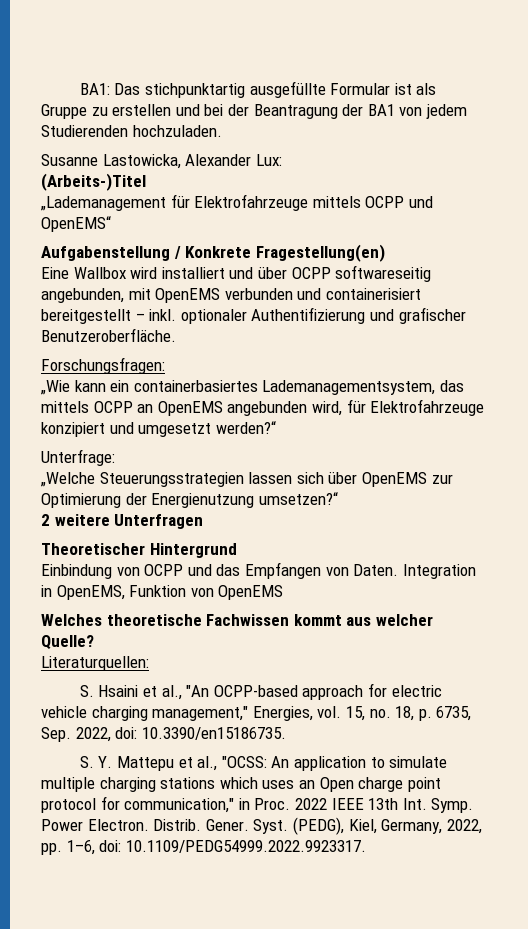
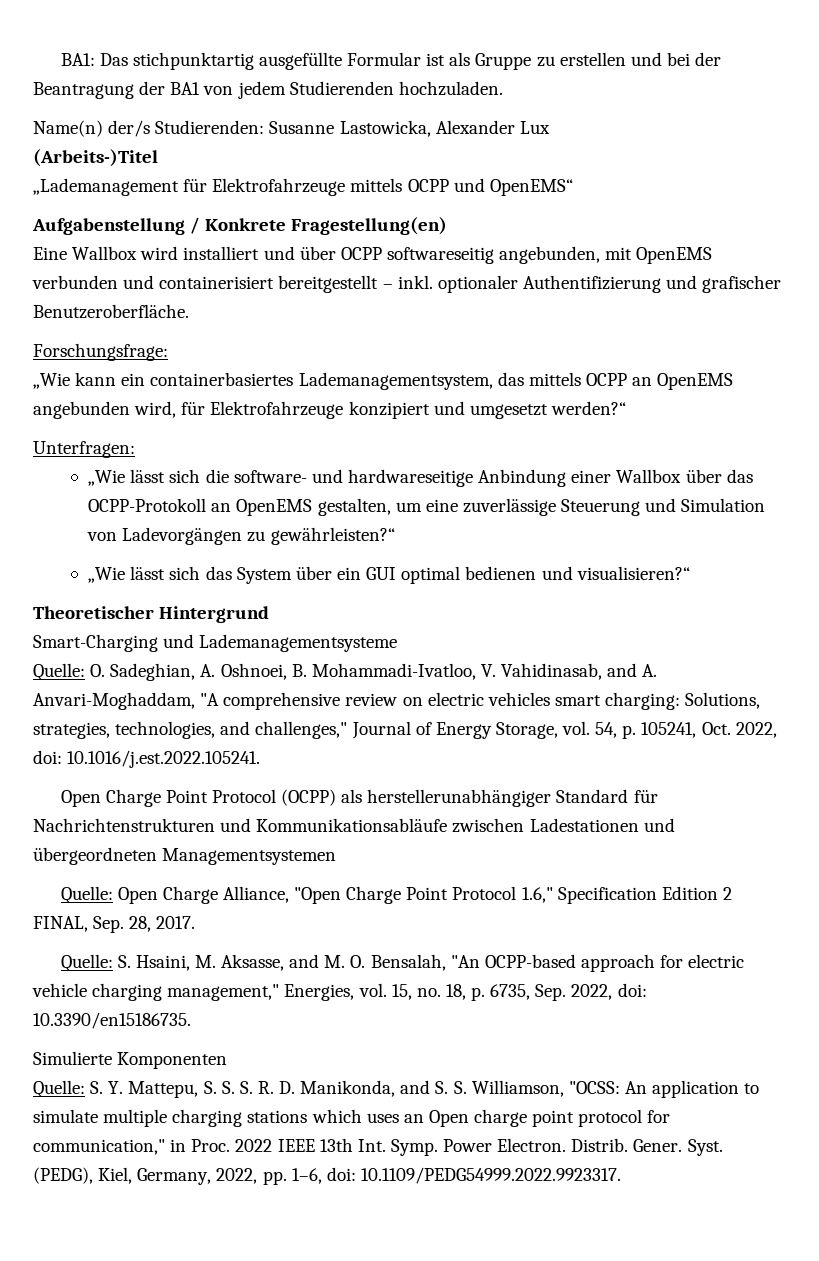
(222, 131) none -> [33,120,265,137] Name(n) der/s Studierenden:
[255,154,282,166] Lux: -> [519,121,550,134] Lux
[41,357,165,374] Forschungsfragen: -> [33,343,168,361] Forschungsfrage:
[41,449,115,466] [41,472,453,487] [41,492,338,508] [41,514,204,529] [41,543,237,558] [41,562,476,579] [41,585,284,600] [41,614,433,626] [41,635,94,649] [41,656,149,671] [79,685,182,700] Unterfrage: // „Welche Steuerungsstrategien lassen sich über OpenEMS zur Optimierung der Energienutzung umsetzen?“ // 2 weitere Unterfragen // Theoretischer Hintergrund // Einbindung von OCPP und das Empfangen von Daten. Integration in OpenEMS, Funktion von OpenEMS // Welches theoretische Fachwissen kommt aus welcher Quelle? // Literaturquellen: // S. Hsaini et al., -> [33,441,135,458] [88,469,753,487] [88,498,766,516] [87,527,395,545] [88,566,690,584] [33,606,270,623] [33,634,398,652] [33,663,658,681] [33,692,761,710] [33,721,777,739] [33,750,261,768] [60,789,658,807] [33,818,675,833] [33,847,337,865] [60,886,732,904] [33,916,196,933] [60,954,446,972] Unterfragen: // „Wie lässt sich die software- und hardwareseitige Anbindung einer Wallbox über das OCPP-Protokoll an OpenEMS gestalten, um eine zuverlässige Steuerung und Simulation von Ladevorgängen zu gewährleisten?“ // „Wie lässt sich das System über ein GUI optimal bedienen und visualisieren?“ // Theoretischer Hintergrund // Smart-Charging und Lademanagementsysteme // Quelle: O. Sadeghian, A. Oshnoei, B. Mohammadi-Ivatloo, V. Vahidinasab, and A. Anvari-Moghaddam, "A comprehensive review on electric vehicles smart charging: Solutions, strategies, technologies, and challenges," Journal of Energy Storage, vol. 54, p. 105241, Oct. 2022, doi: 10.1016/j.est.2022.105241. // Open Charge Point Protocol (OCPP) als herstellerunabhängiger Standard für Nachrichtenstrukturen und Kommunikationsabläufe zwischen Ladestationen und übergeordneten Managementsystemen // Quelle: Open Charge Alliance, "Open Charge Point Protocol 1.6," Specification Edition 2 FINAL, Sep. 28, 2017. // Quelle: S. Hsaini, M. Aksasse, and M. O. Bensalah,
[79,756,218,771] S. Y. Mattepu et al., -> [33,1051,228,1069] [33,1080,564,1098] Simulierte Komponenten // Quelle: S. Y. Mattepu, S. S. S. R. D. Manikonda, and S. S. Williamson,

